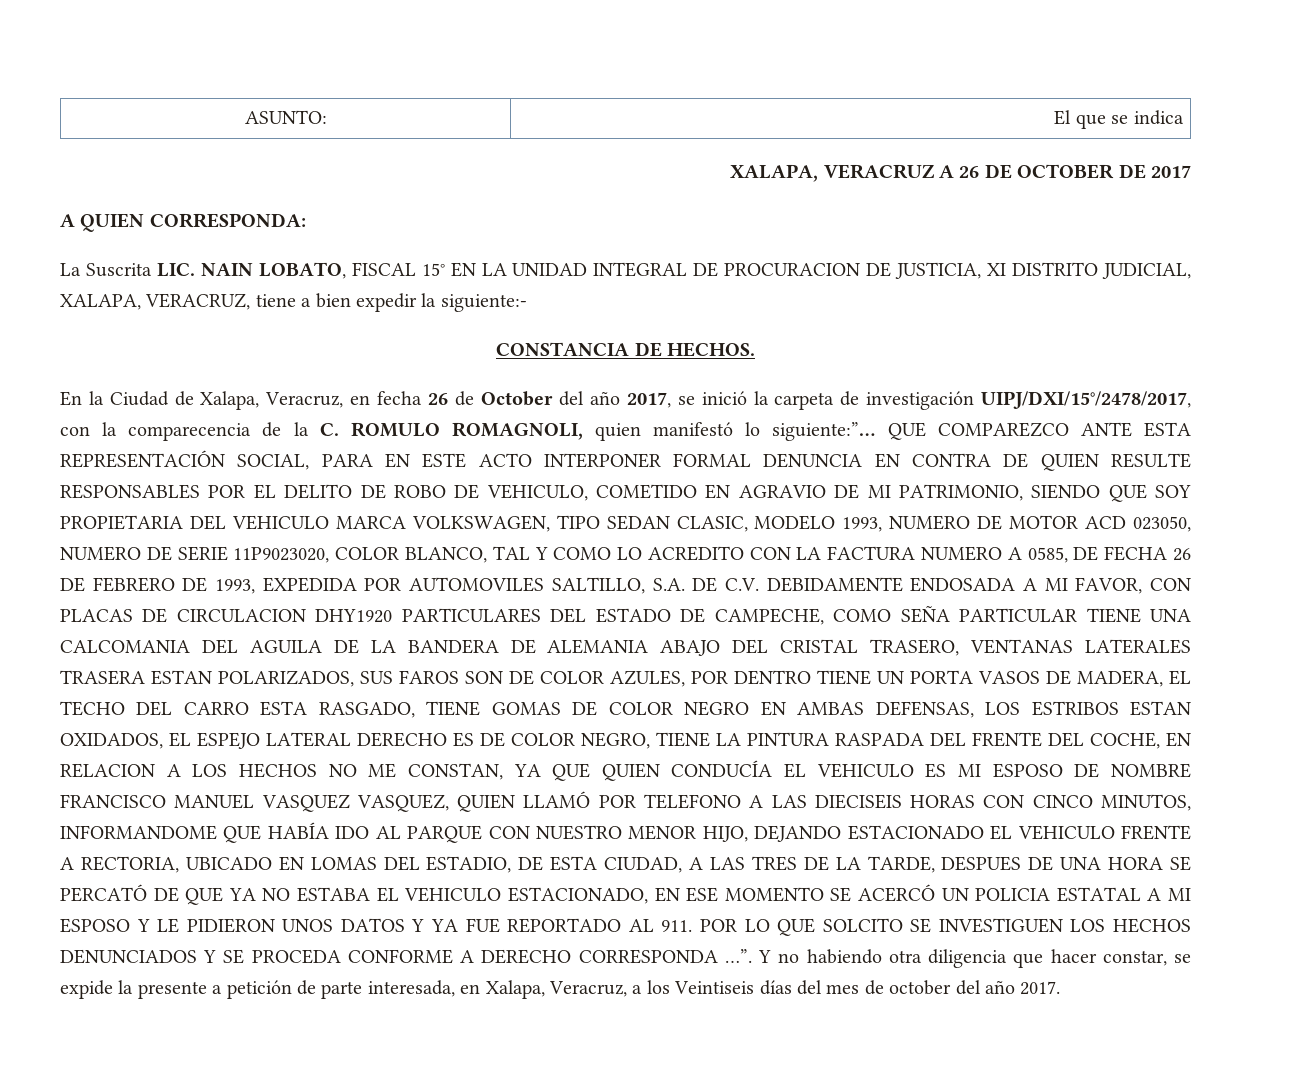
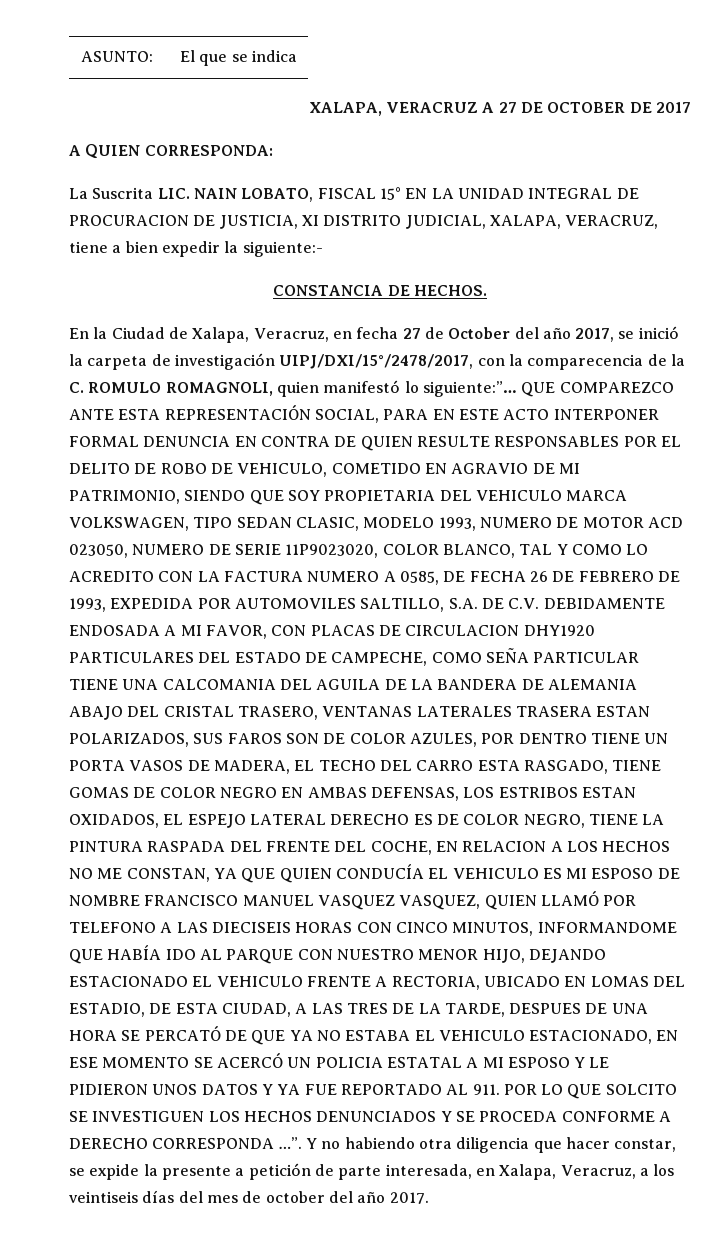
[959,166,980,178] 26 -> [498,102,517,113] 27
[427,393,448,405] 26 -> [402,328,421,339] 27
[674,981,755,994] Veintiseis -> [69,1191,138,1203] veintiseis

